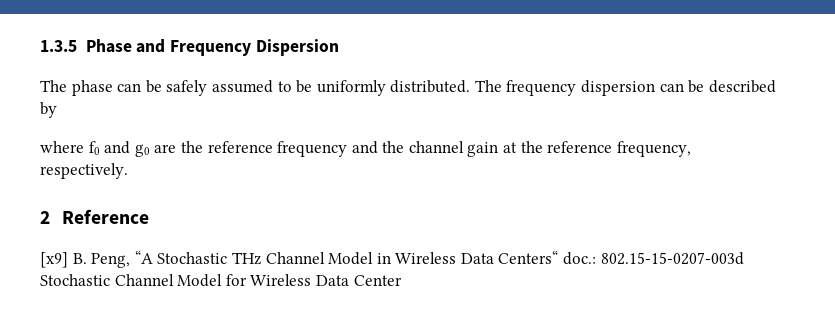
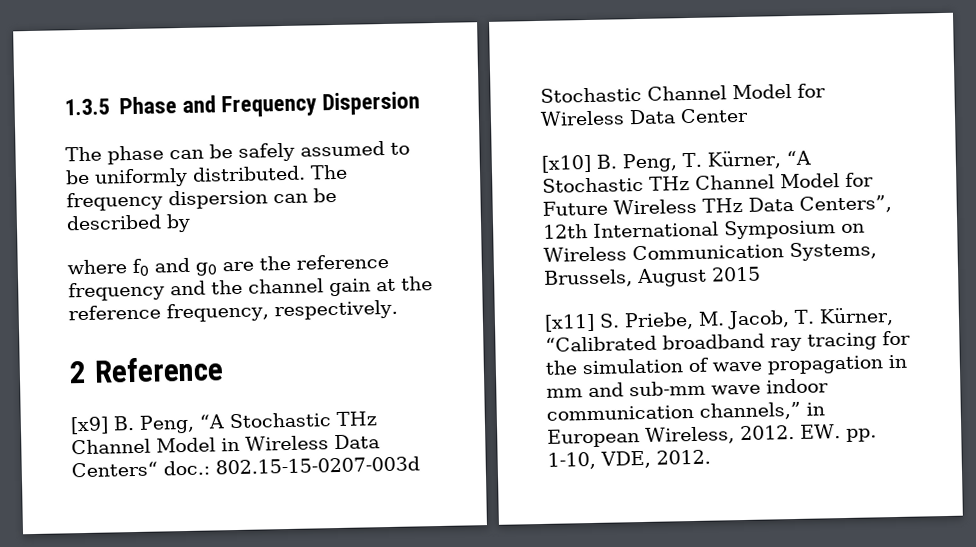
(402, 280) none -> [541,150,811,173] [542,172,874,193] [542,195,892,216] [543,219,865,240] [543,241,877,262] [543,266,761,288] [544,307,894,332] [545,330,911,352] [545,354,907,375] [546,378,829,398] [546,401,825,421] [547,424,877,448] [547,449,711,470] // [x10] B. Peng, T. Kürner, “A Stochastic THz Channel Model for Future Wireless THz Data Centers”, 12th International Symposium on Wireless Communication Systems, Brussels, August 2015 // [x11] S. Priebe, M. Jacob, T. Kürner, “Calibrated broadband ray tracing for the simulation of wave propagation in mm and sub-mm wave indoor communication channels,” in European Wireless, 2012. EW. pp. 1-10, VDE, 2012.

